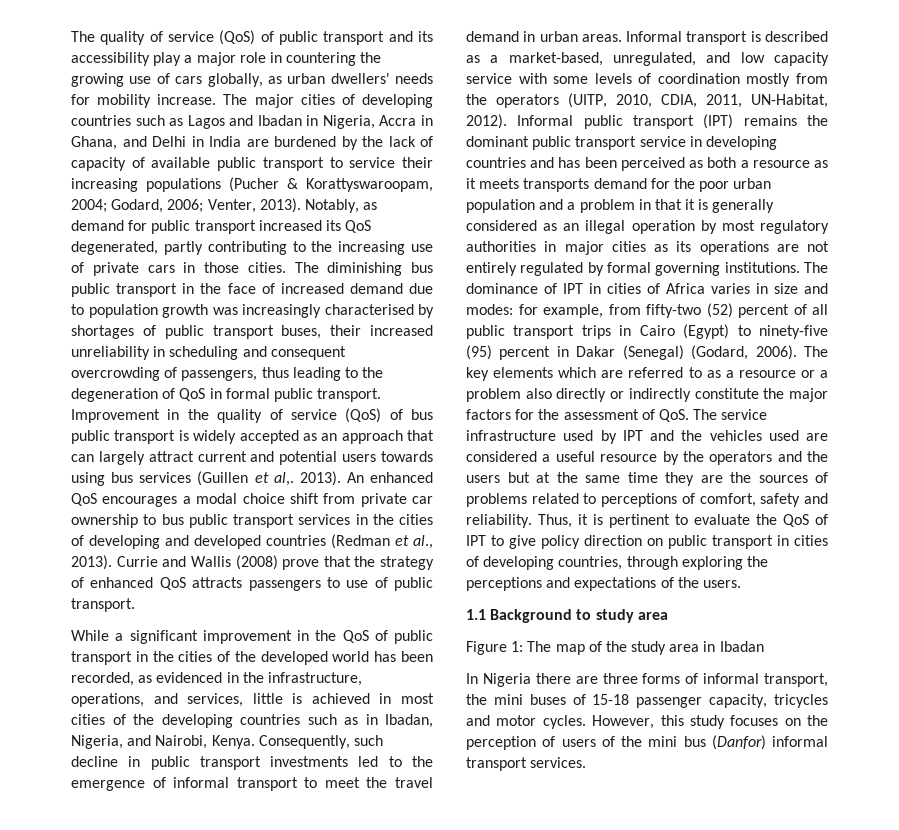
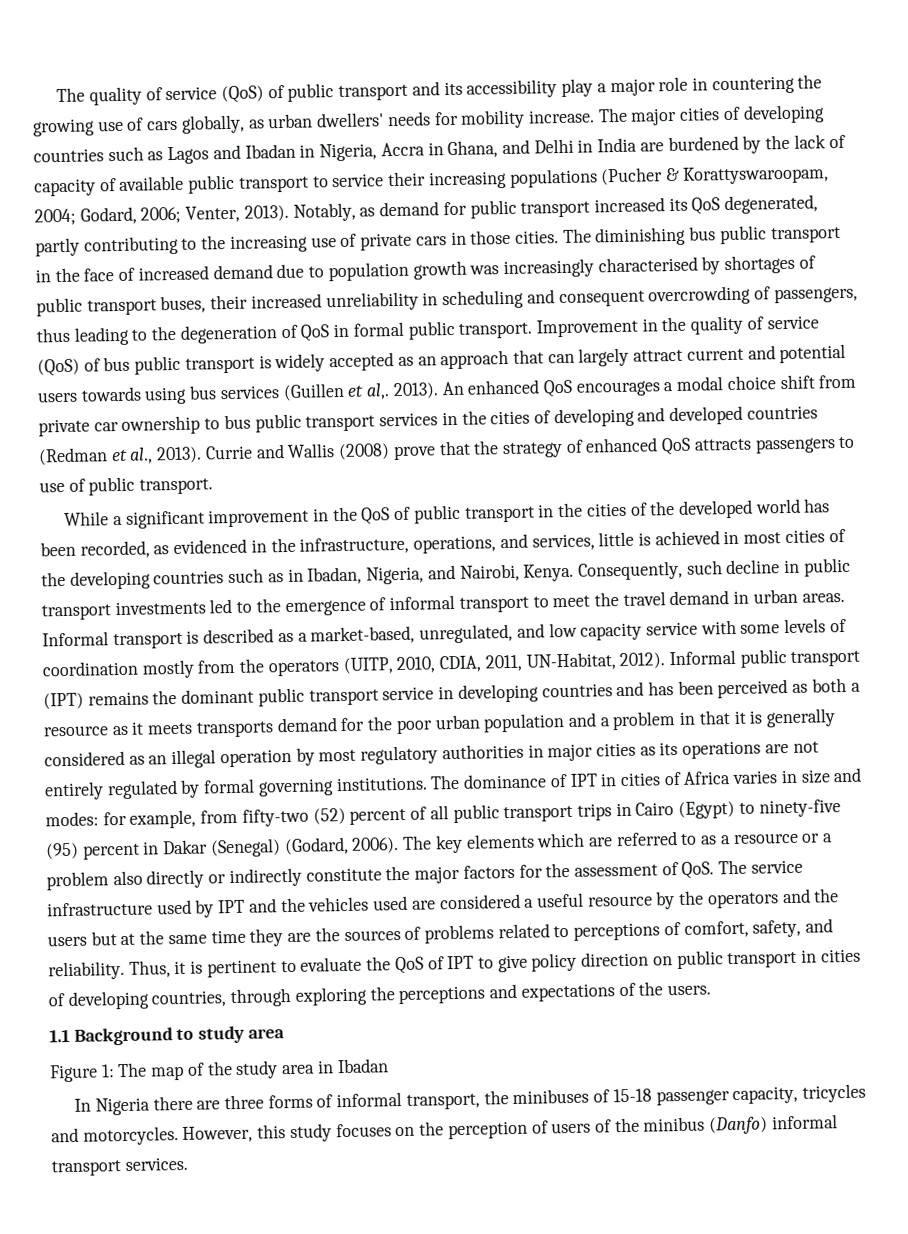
[760,493,801,507] safety -> [752,919,802,938] safety,
[493,694,566,705] mini buses -> [512,1088,590,1105] minibuses
[496,715,586,729] motor cycles. -> [82,1126,179,1146] motorcycles.
[648,735,766,750] mini bus (Danfor) -> [643,1116,769,1135] minibus (Danfo)

